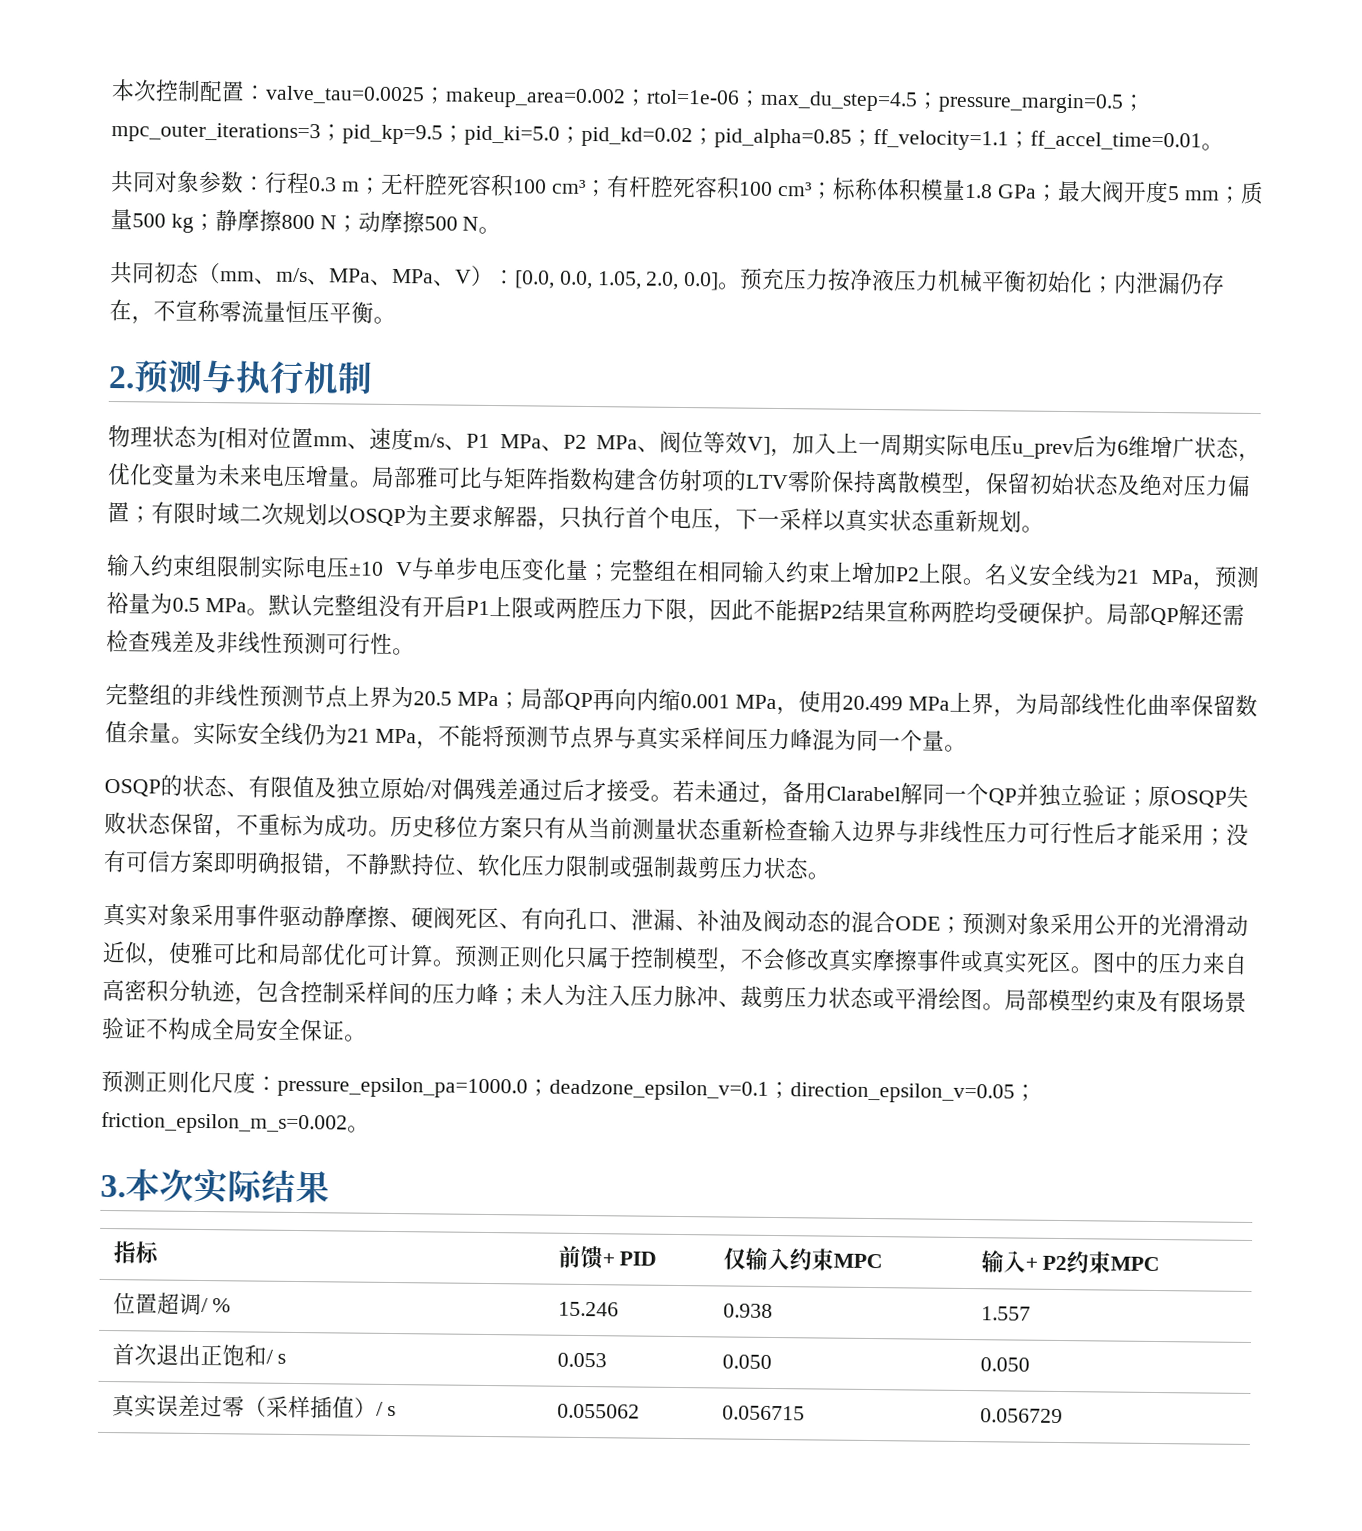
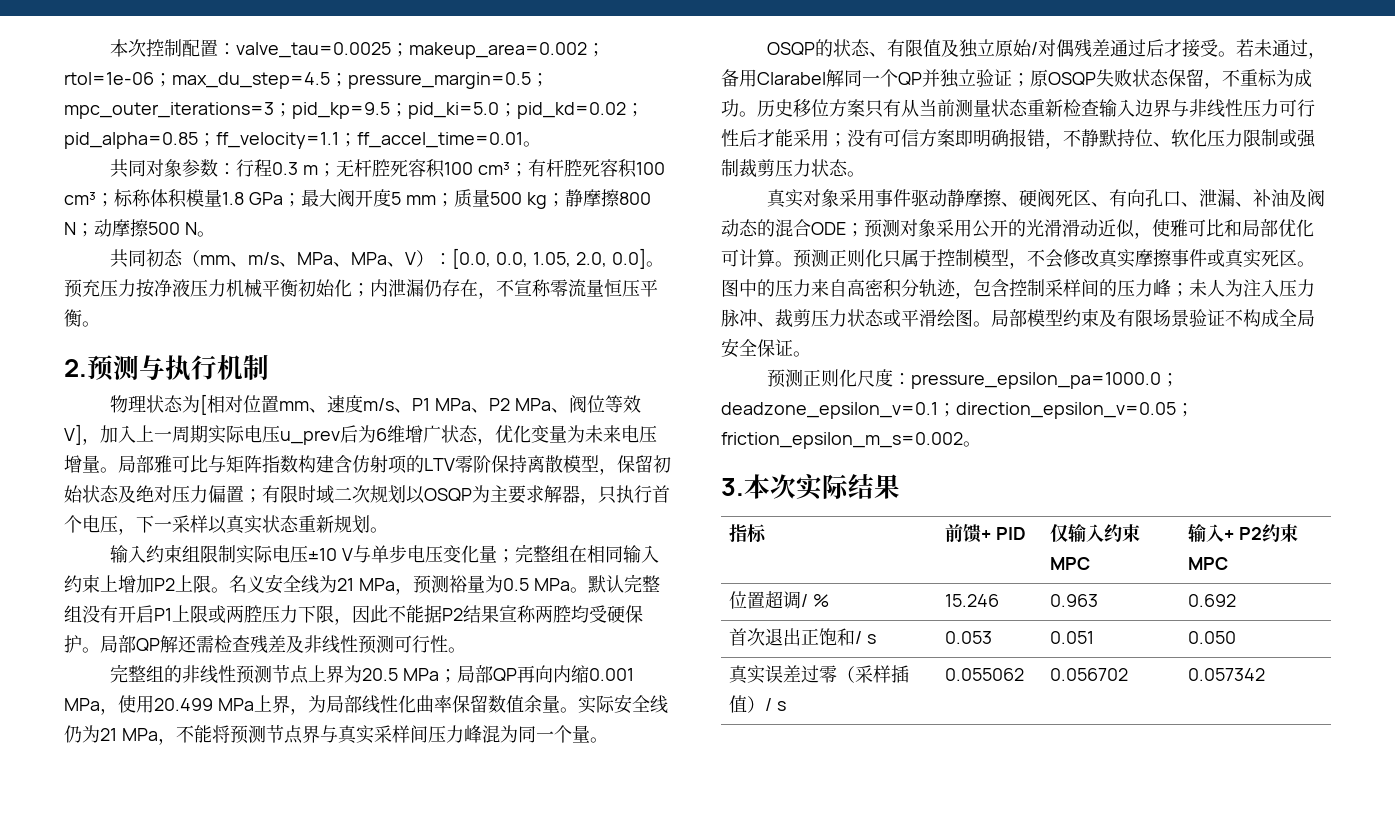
[722,1303,773,1318] [980,1306,1031,1321] 0.938 | 1.557 -> [1050,594,1099,607] [1188,594,1237,607] 0.963 | 0.692
[721,1354,772,1369] 0.050 -> [1050,631,1095,644] 0.051
[721,1405,805,1421] [979,1408,1063,1424] 0.056715 | 0.056729 -> [1050,668,1129,681] [1188,668,1266,681] 0.056702 | 0.057342

